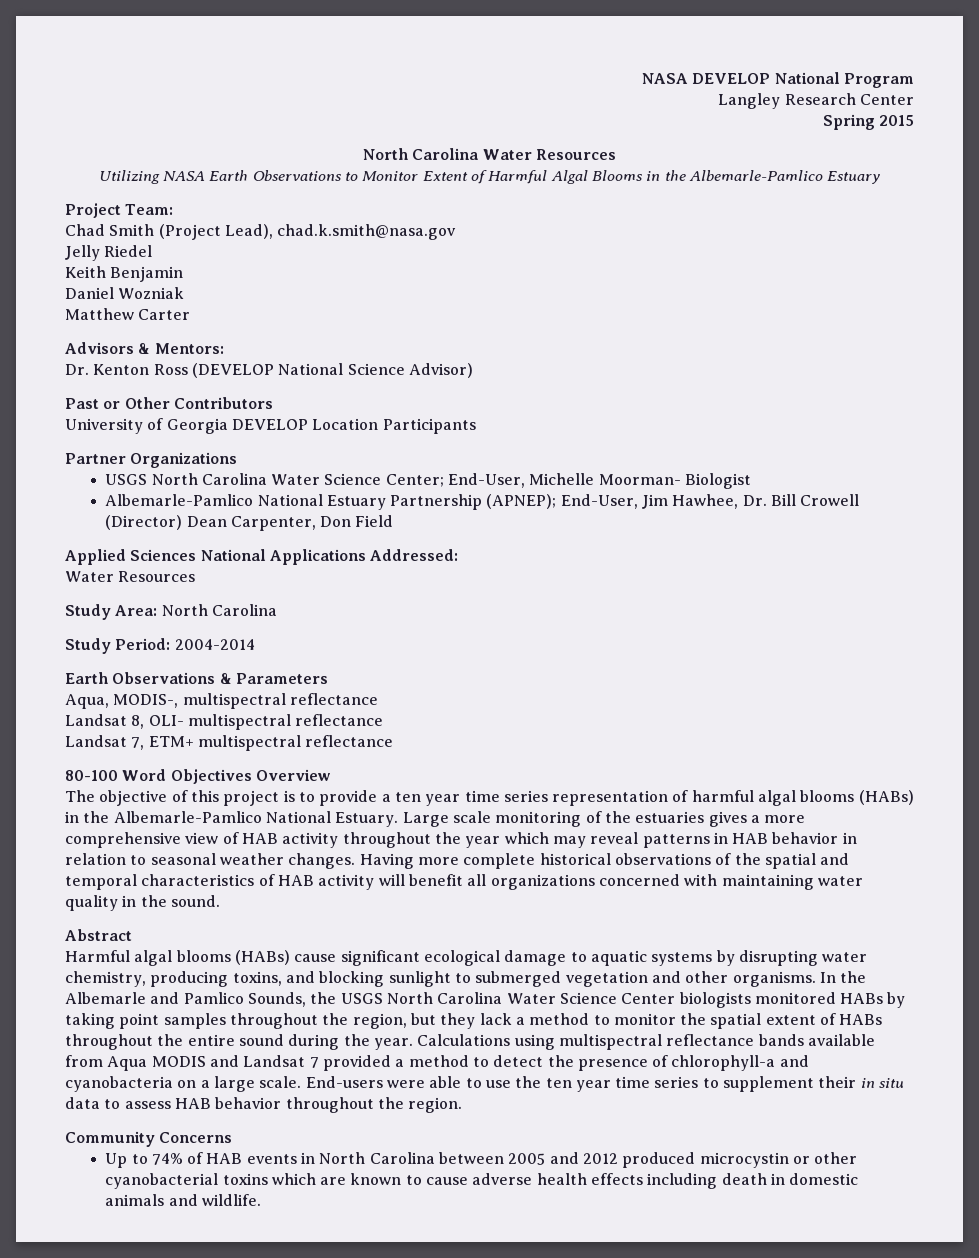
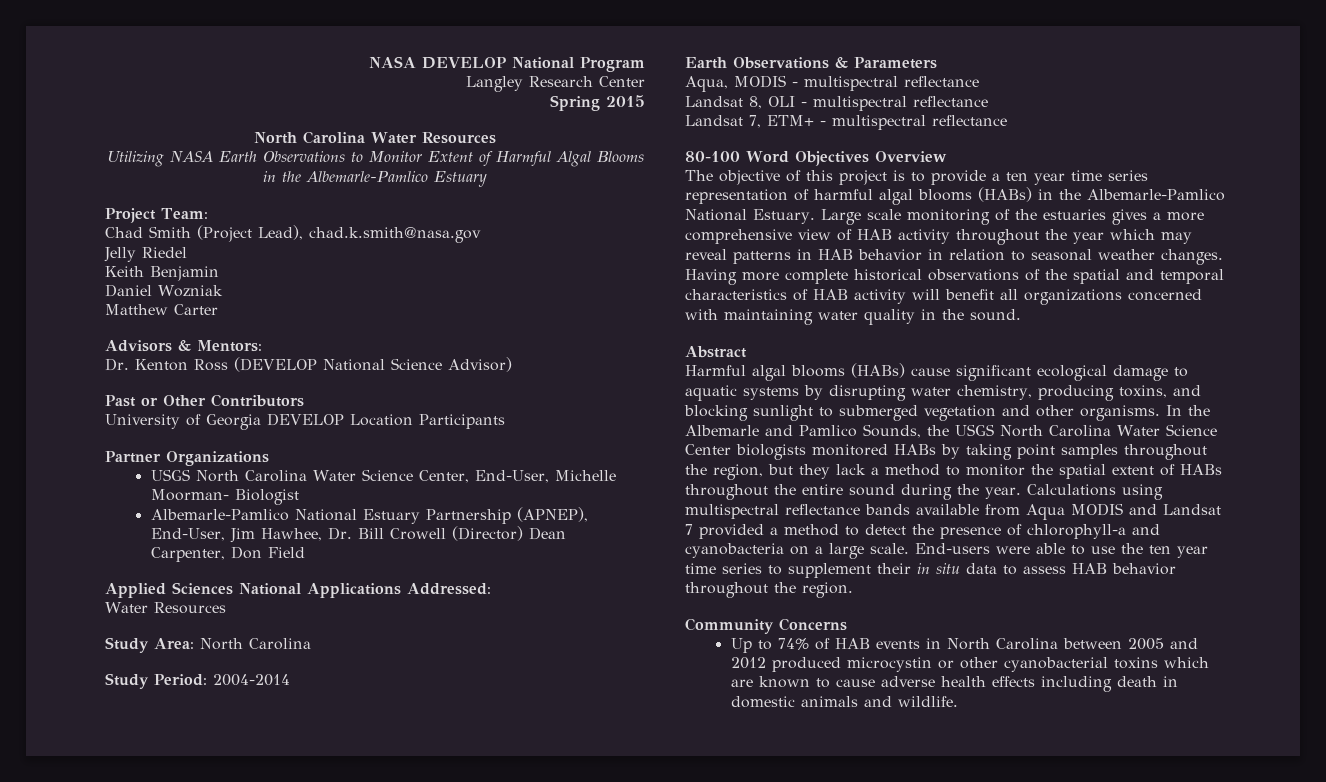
[385,474,444,487] Center; -> [418,470,469,483] Center,
[486,494,557,509] (APNEP); -> [516,507,588,522] (APNEP),
[113,694,179,708] MODIS-, -> [734,75,798,88] MODIS -
[148,715,184,726] OLI- -> [768,96,807,107] OLI -
(194, 741) none -> [820,121,826,126] -

